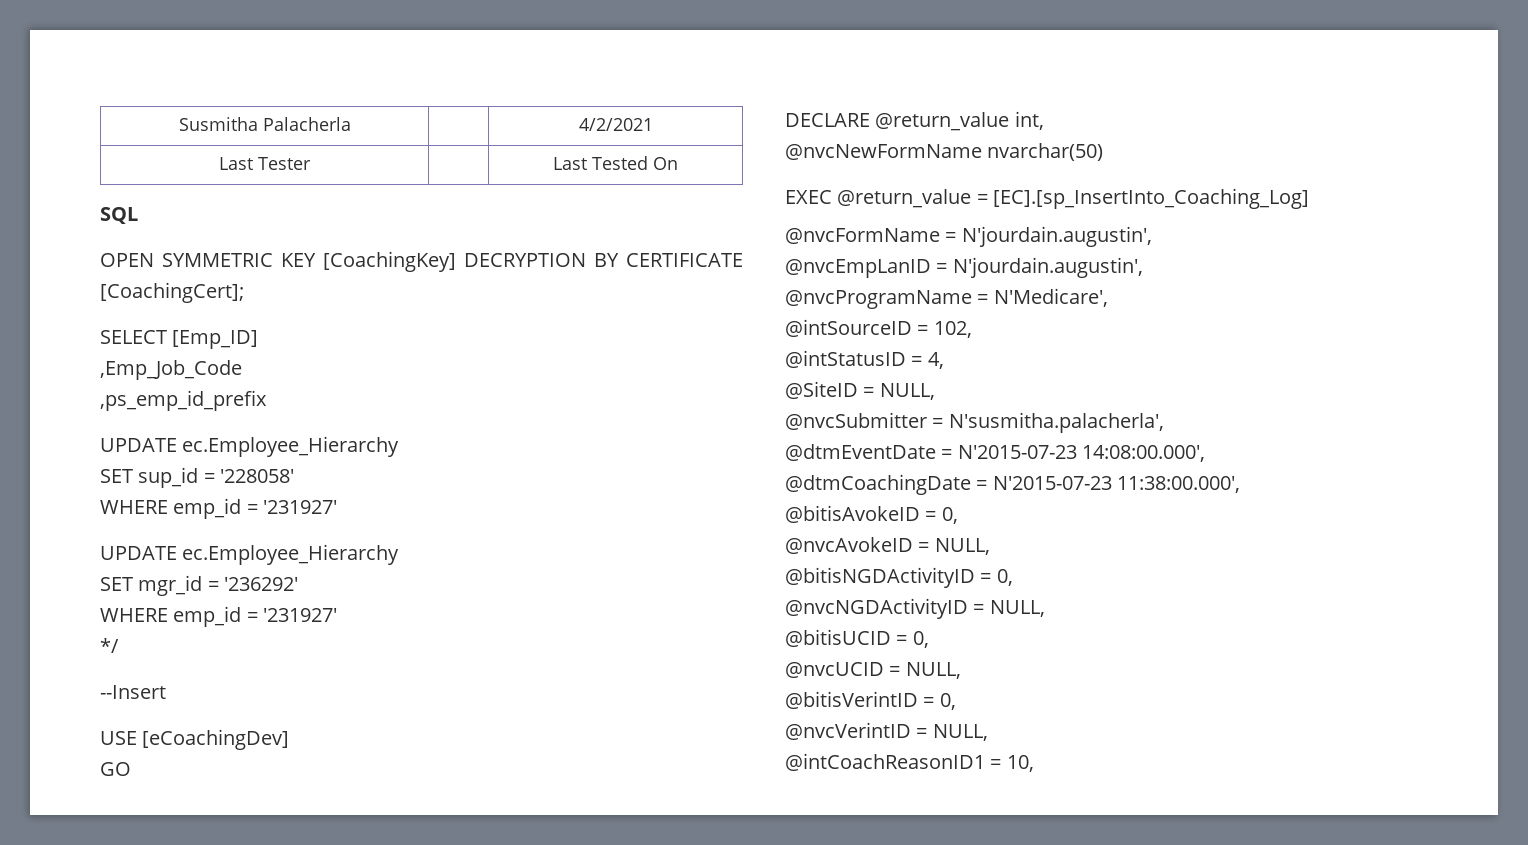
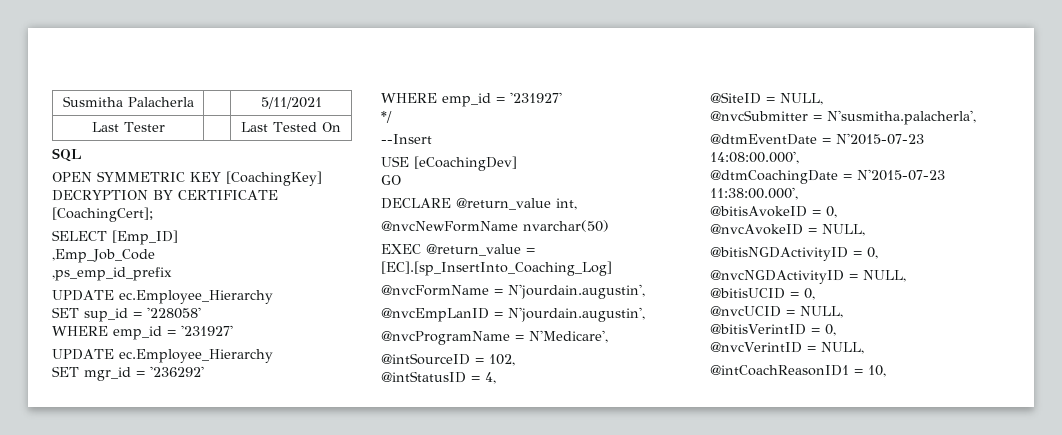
[578,118,653,131] 4/2/2021 -> [260,97,322,109] 5/11/2021

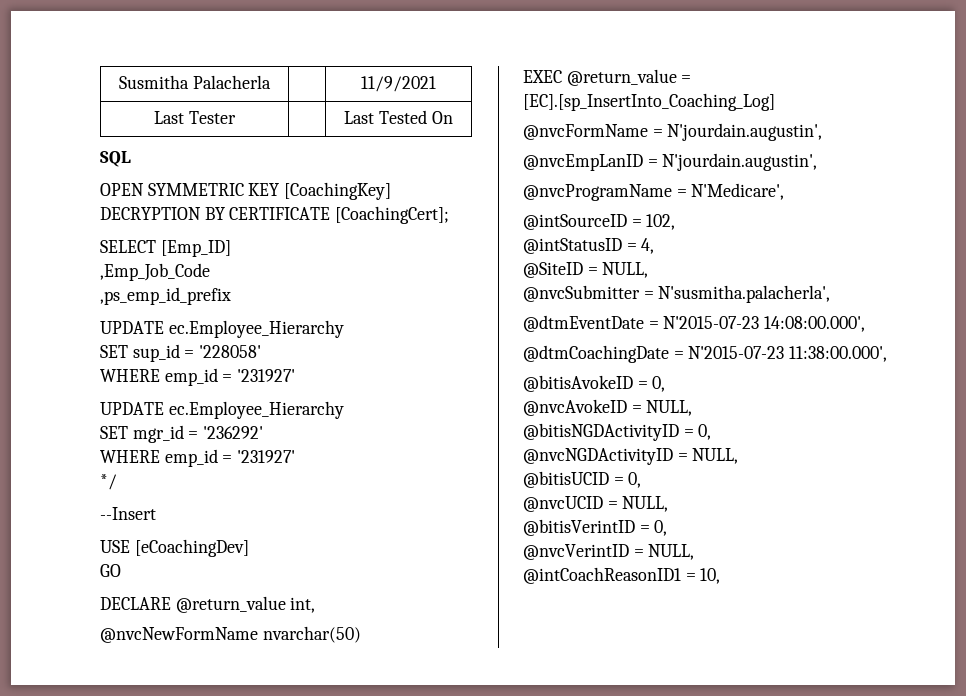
[260,97,322,109] 5/11/2021 -> [361,76,436,92] 11/9/2021

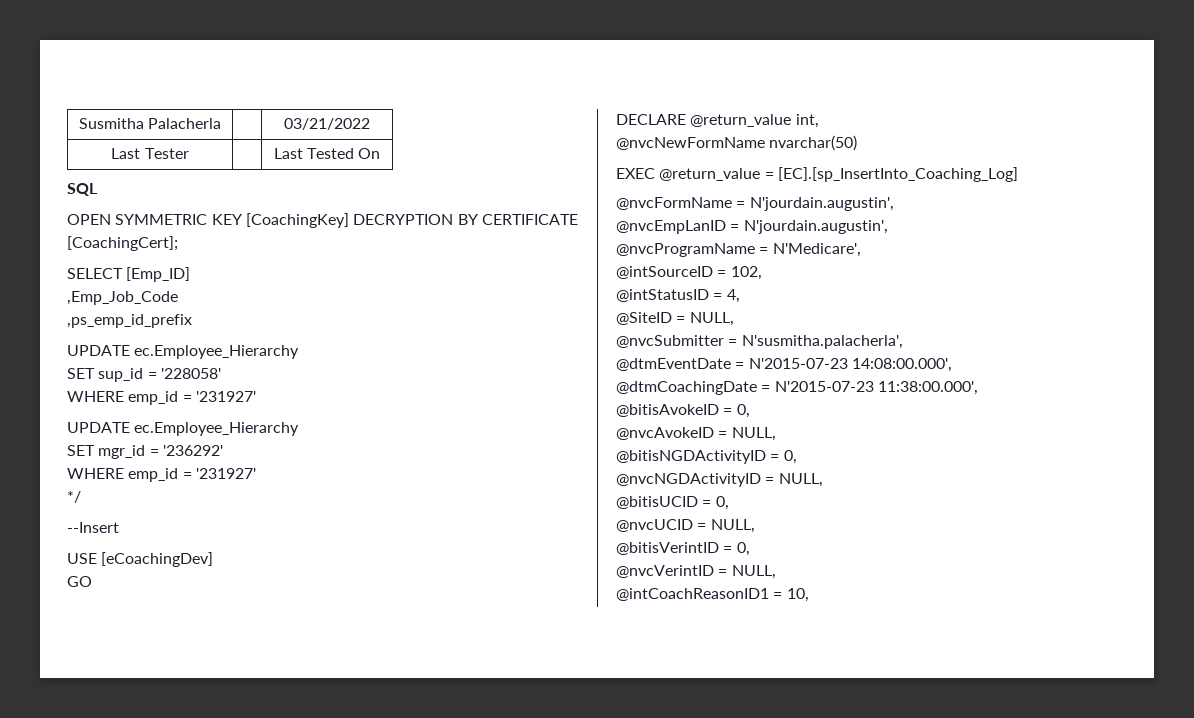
[361,76,436,92] 11/9/2021 -> [284,118,370,130] 03/21/2022

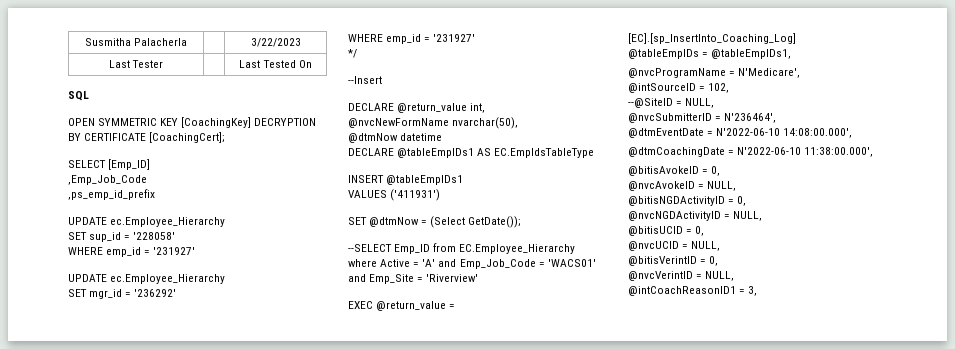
[284,118,370,130] 03/21/2022 -> [250,38,301,47] 3/22/2023
[67,552,214,567] [67,576,92,587] // USE [eCoachingDev] // GO -> (382, 80) none
[769,135,858,151] [616,167,1018,182] [616,197,894,211] [616,220,888,234] nvarchar(50) // EXEC @return_value = [EC].[sp_InsertInto_Coaching_Log] // @nvcFormName = N'jourdain.augustin', // @nvcEmpLanID = N'jourdain.augustin', -> [452,117,519,129] [348,133,443,143] [348,148,595,158] [348,175,464,185] [348,189,441,201] [348,216,522,228] [348,243,576,254] [348,259,596,269] [348,274,479,284] [348,301,456,311] [628,33,796,44] [628,49,792,59] nvarchar(50), // @dtmNow datetime // DECLARE @tableEmpIDs1 AS EC.EmpIdsTableType // INSERT @tableEmpIDs1 // VALUES ('411931') // SET @dtmNow = (Select GetDate()); // --SELECT Emp_ID from EC.Employee_Hierarchy where Active = 'A' and Emp_Job_Code = 'WACS01' and Emp_Site = 'Riverview' // EXEC @return_value = [EC].[sp_InsertInto_Coaching_Log] // @tableEmpIDs = @tableEmpIDs1,
[616,289,740,303] [616,312,734,326] [616,335,903,349] @intStatusID = 4, // @SiteID = NULL, // @nvcSubmitter = N'susmitha.palacherla', -> [628,98,715,108] [628,113,777,123] --@SiteID = NULL, // @nvcSubmitterID = N'236464',
[748,358,848,369] N'2015-07-23 -> [716,128,781,136] N'2022-06-10
[774,381,874,392] N'2015-07-23 -> [737,147,802,155] N'2022-06-10
[786,588,809,602] 10, -> [748,286,758,296] 3,

